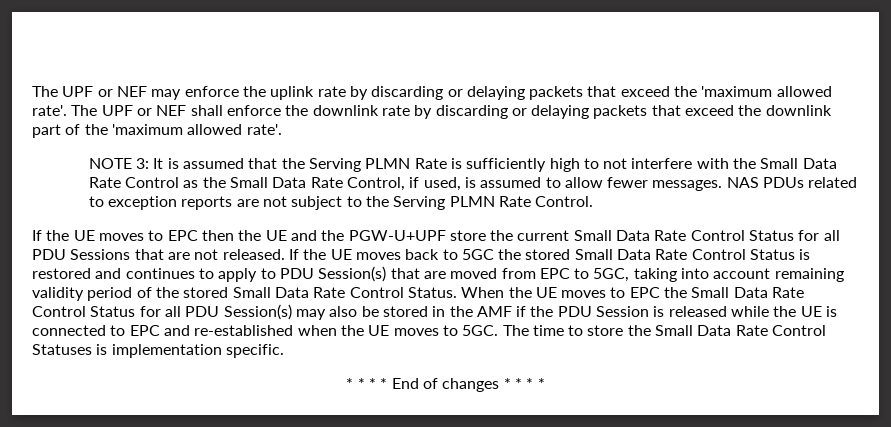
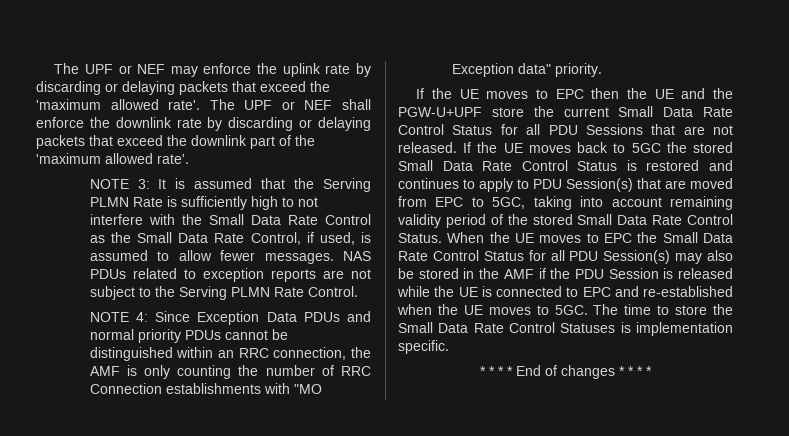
(594, 201) none -> [89,311,371,325] [89,329,288,343] [89,347,371,361] [89,365,371,379] [89,383,322,394] [451,63,602,77] // NOTE 4: Since Exception Data PDUs and normal priority PDUs cannot be distinguished within an RRC connection, the AMF is only counting the number of RRC Connection establishments with "MO Exception data" priority.

